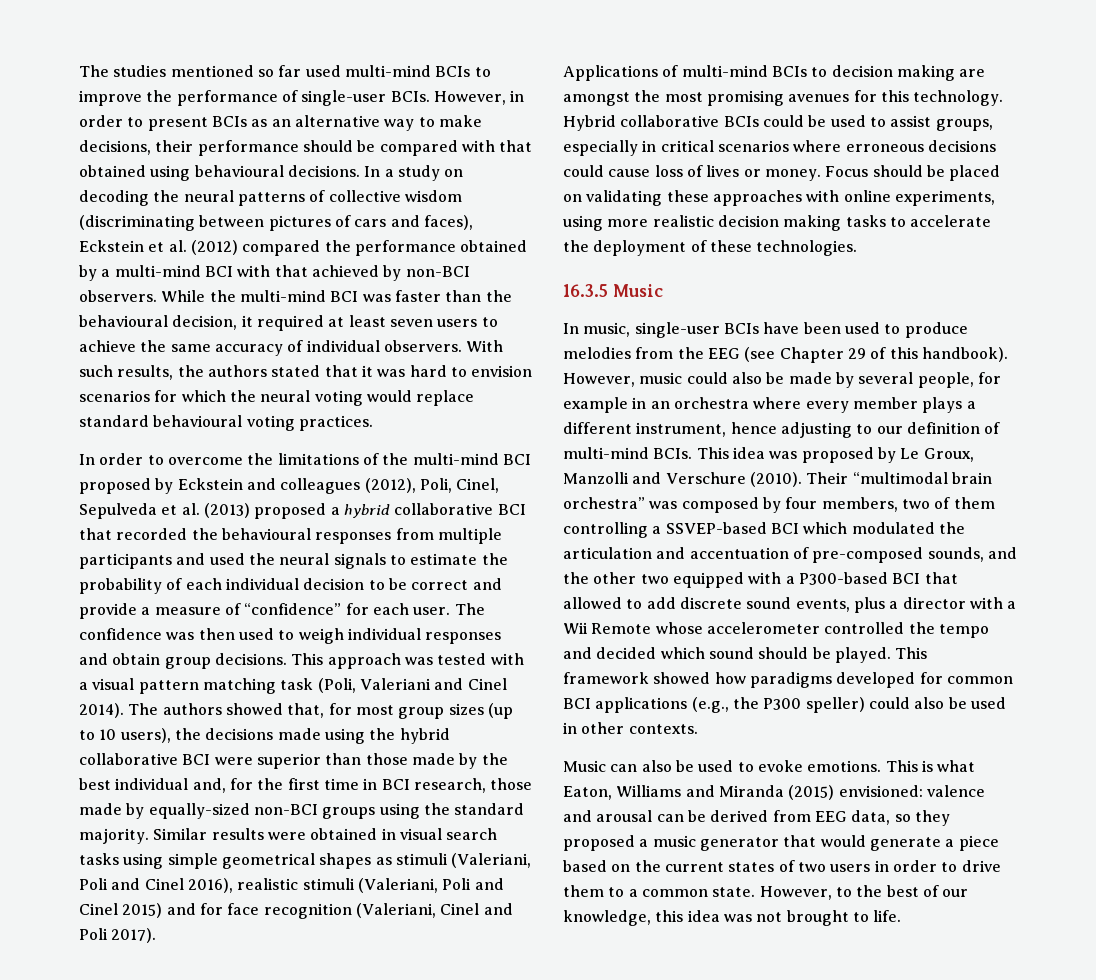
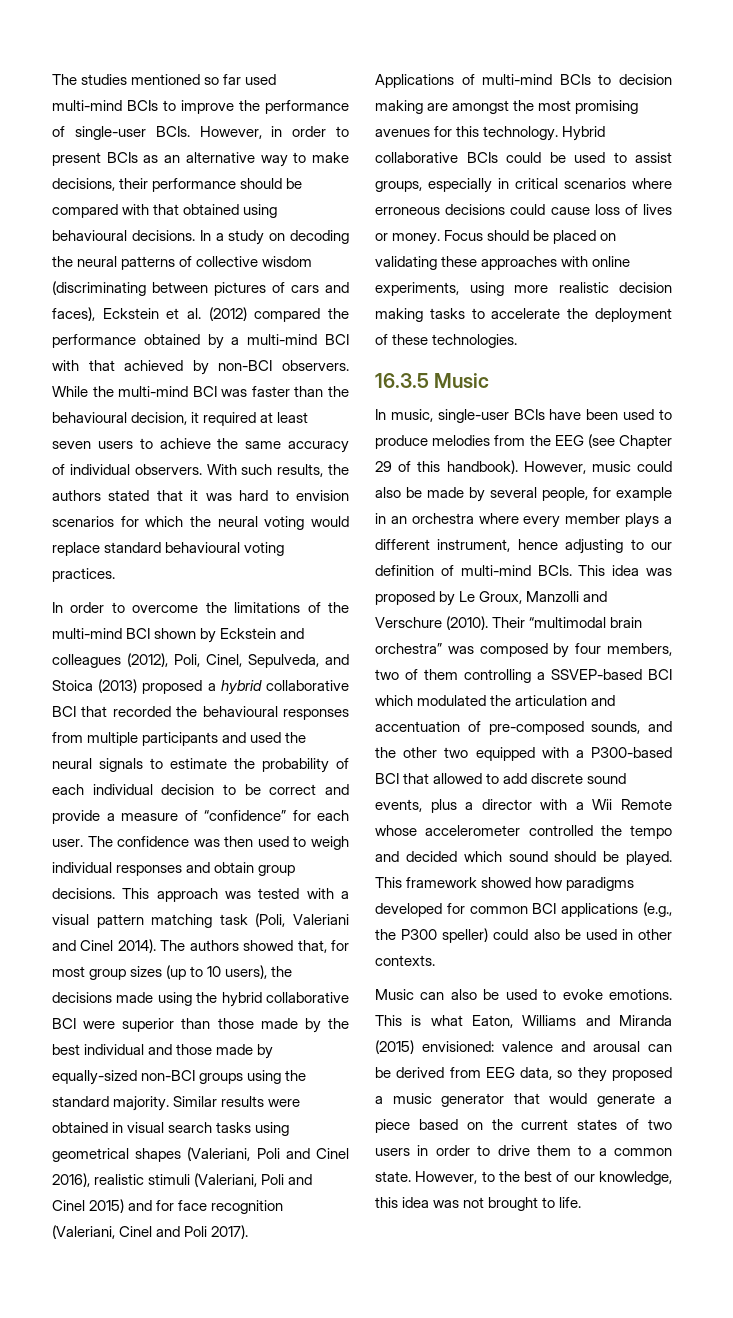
[79,478,151,494] proposed -> [154,628,197,639] shown
[79,503,200,519] Sepulveda et al. -> [248,654,349,668] [52,680,93,691] Sepulveda, and Stoica
[192,778,486,793] and, for the first time in BCI research, -> [148,1044,173,1055] and
[167,853,218,869] simple -> (290, 1129) none
[375,853,448,865] as stimuli -> (182, 1155) none

